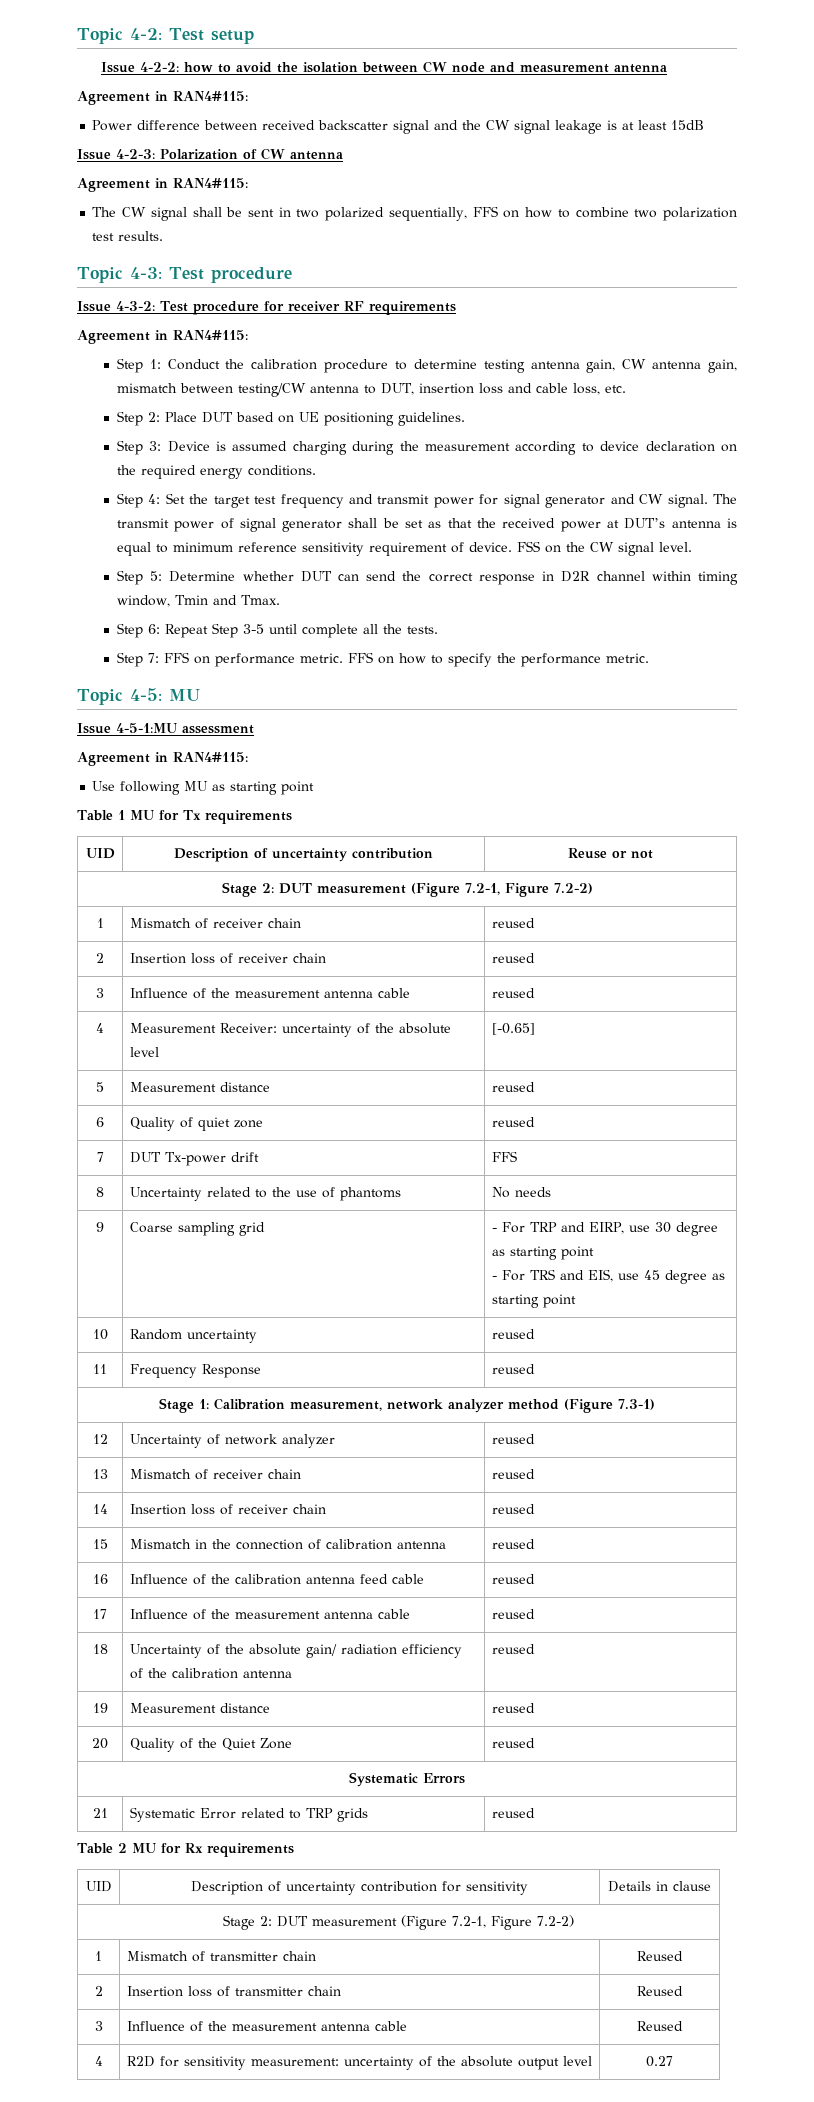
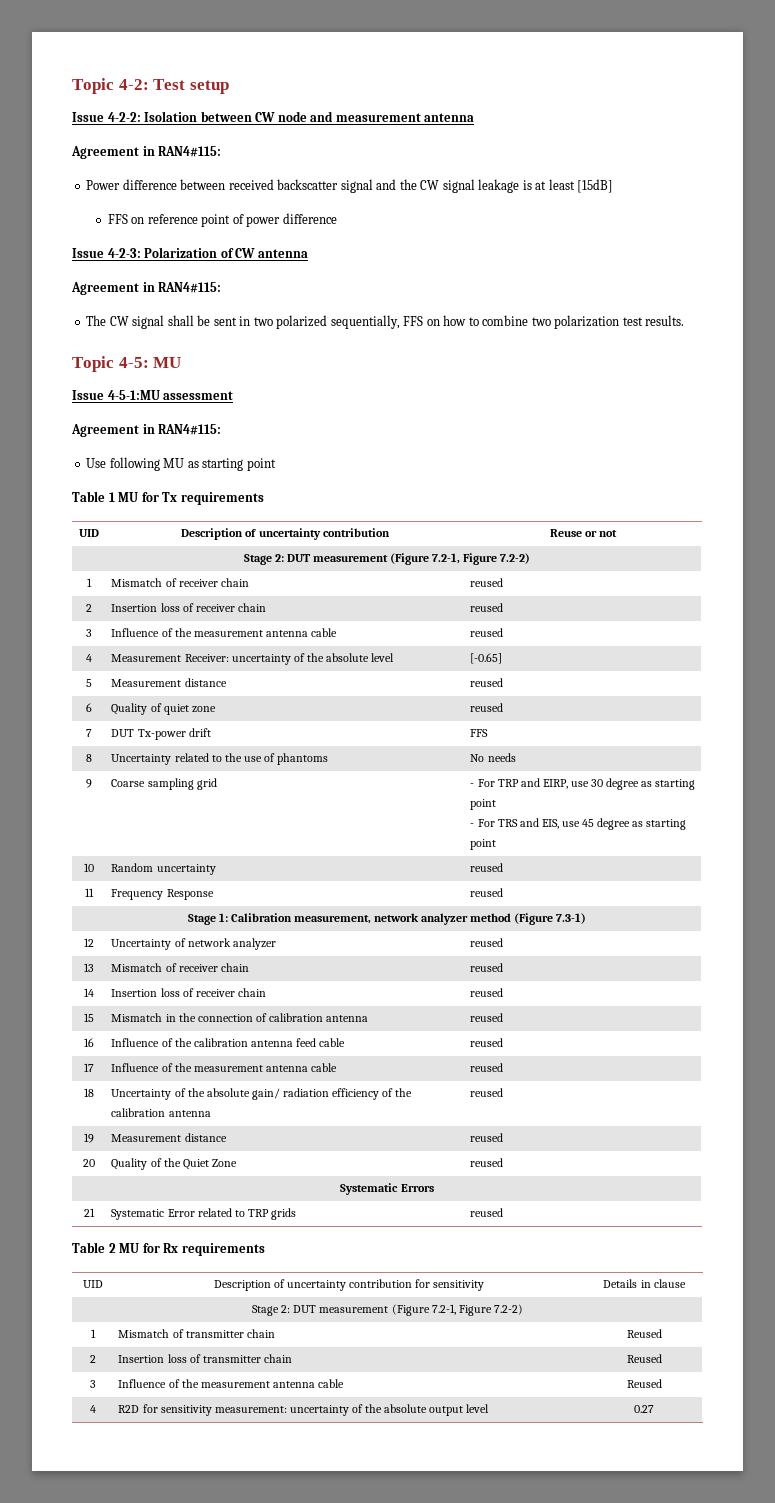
[184,62,359,73] how to avoid the isolation -> [144,111,198,122] Isolation
[671,120,705,130] 15dB -> [577,179,614,193] [107,213,337,227] [15dB] // FFS on reference point of power difference
[77,267,292,283] [77,301,456,315] [77,330,248,344] [116,358,737,373] [116,383,626,397] [116,411,465,426] [116,440,737,455] [116,465,316,479] [116,493,737,508] [116,518,737,532] [116,541,692,556] [116,570,738,585] [116,595,280,607] [116,623,438,638] [116,652,649,667] // Topic 4-3: Test procedure // Issue 4-3-2: Test procedure for receiver RF requirements // Agreement in RAN4#115: // Step 1: Conduct the calibration procedure to determine testing antenna gain, CW antenna gain, mismatch between testing/CW antenna to DUT, insertion loss and cable loss, etc. // Step 2: Place DUT based on UE positioning guidelines. // Step 3: Device is assumed charging during the measurement according to device declaration on the required energy conditions. // Step 4: Set the target test frequency and transmit power for signal generator and CW signal. The transmit power of signal generator shall be set as that the received power at DUT’s antenna is equal to minimum reference sensitivity requirement of device. FSS on the CW signal level. // Step 5: Determine whether DUT can send the correct response in D2R channel within timing window, Tmin and Tmax. // Step 6: Repeat Step 3-5 until complete all the tests. // Step 7: FFS on performance metric. FFS on how to specify the performance metric. -> (685, 320) none

